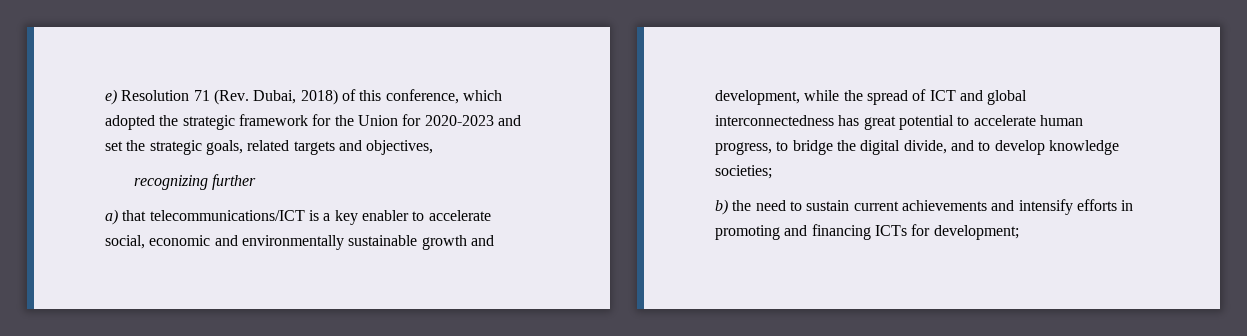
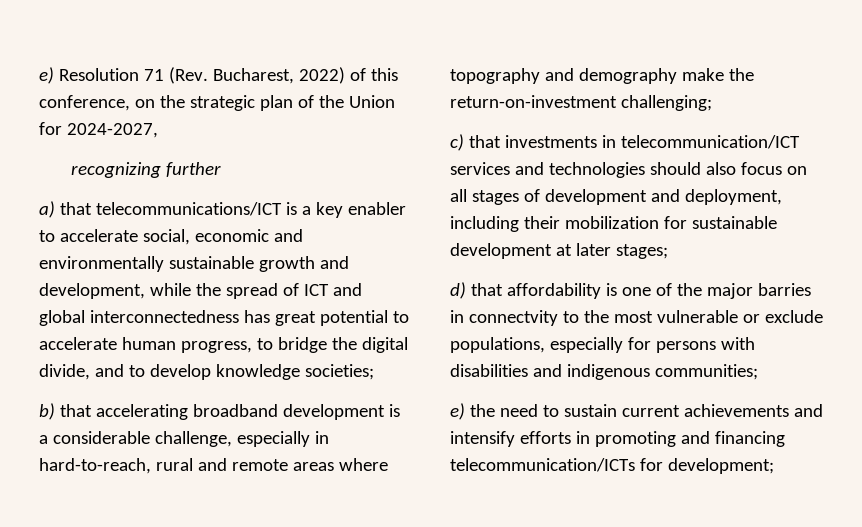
[253,89,338,105] Dubai, 2018) -> [212,67,345,84] Bucharest, 2022)
[462,90,502,101] [105,114,521,130] [105,140,434,155] which adopted the strategic framework for the Union for 2020-2023 and set the strategic goals, related targets and objectives, -> [134,95,395,111] [39,122,158,138] on the strategic plan of the Union for 2024-2027,
(728, 207) none -> [59,404,400,420] [39,431,329,447] [39,458,388,474] [450,68,754,84] [450,95,712,111] [450,134,800,151] [450,162,807,178] [450,189,782,205] [450,216,777,232] [450,243,668,259] [450,282,811,299] [450,310,823,326] [450,337,755,353] [450,364,758,380] [450,403,465,420] that accelerating broadband development is a considerable challenge, especially in hard-to-reach, rural and remote areas where topography and demography make the return-on-investment challenging; // c) that investments in telecommunication/ICT services and technologies should also focus on all stages of development and deployment, including their mobilization for sustainable development at later stages; // d) that affordability is one of the major barries in connectvity to the most vulnerable or exclude populations, especially for persons with disabilities and indigenous communities; // e)
[874,225,907,236] ICTs -> [450,458,635,472] telecommunication/ICTs

